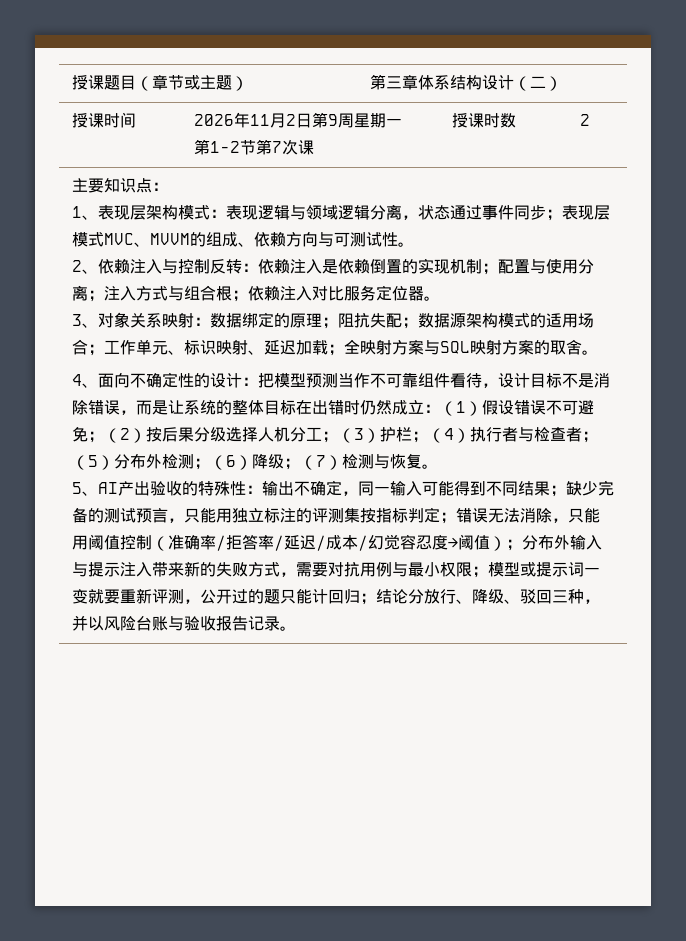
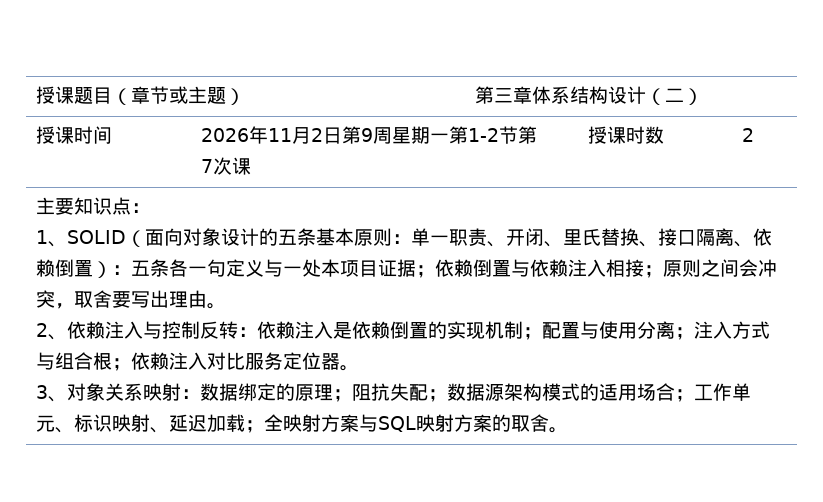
[97,204,610,221] [71,232,398,247] 表现层架构模式：表现逻辑与领域逻辑分离，状态通过事件同步；表现层模式MVC、MVVM的组成、依赖方向与可测试性 -> [66,228,772,247] [35,259,777,278] [35,290,207,309] SOLID（面向对象设计的五条基本原则：单一职责、开闭、里氏替换、接口隔离、依赖倒置）：五条各一句定义与一处本项目证据；依赖倒置与依赖注入相接；原则之间会冲突，取舍要写出理由
[71,372,610,388] [71,400,594,416] [71,427,598,443] [71,453,438,470] [71,480,614,497] [71,507,600,524] [71,534,602,551] [71,561,600,578] [71,588,600,605] [71,615,296,631] // 4、面向不确定性的设计：把模型预测当作不可靠组件看待，设计目标不是消除错误，而是让系统的整体目标在出错时仍然成立：（1）假设错误不可避免；（2）按后果分级选择人机分工；（3）护栏；（4）执行者与检查者；（5）分布外检测；（6）降级；（7）检测与恢复。 // 5、AI产出验收的特殊性：输出不确定，同一输入可能得到不同结果；缺少完备的测试预言，只能用独立标注的评测集按指标判定；错误无法消除，只能用阈值控制（准确率/拒答率/延迟/成本/幻觉容忍度→阈值）；分布外输入与提示注入带来新的失败方式，需要对抗用例与最小权限；模型或提示词一变就要重新评测，公开过的题只能计回归；结论分放行、降级、驳回三种，并以风险台账与验收报告记录。 -> (568, 430) none

